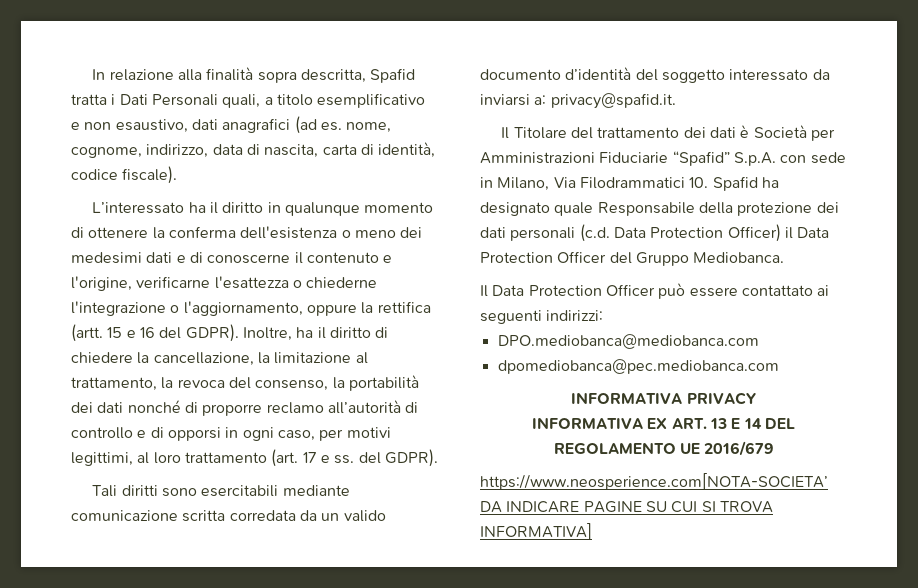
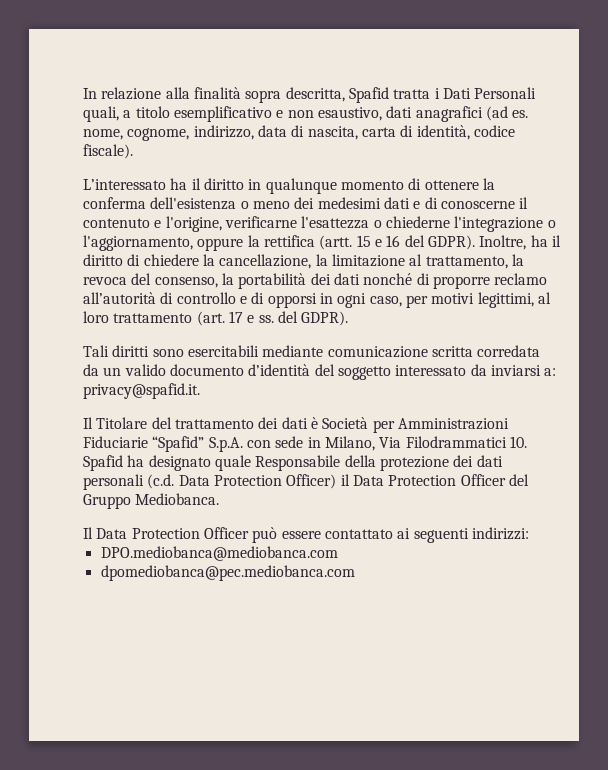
[571,392,756,405] [532,417,795,429] [553,441,774,456] [480,473,828,490] [480,501,773,513] [480,523,592,540] // INFORMATIVA PRIVACY // INFORMATIVA EX ART. 13 E 14 DEL REGOLAMENTO UE 2016/679 // https://www.neosperience.com[NOTA-SOCIETA’ DA INDICARE PAGINE SU CUI SI TROVA INFORMATIVA] -> (355, 573) none

